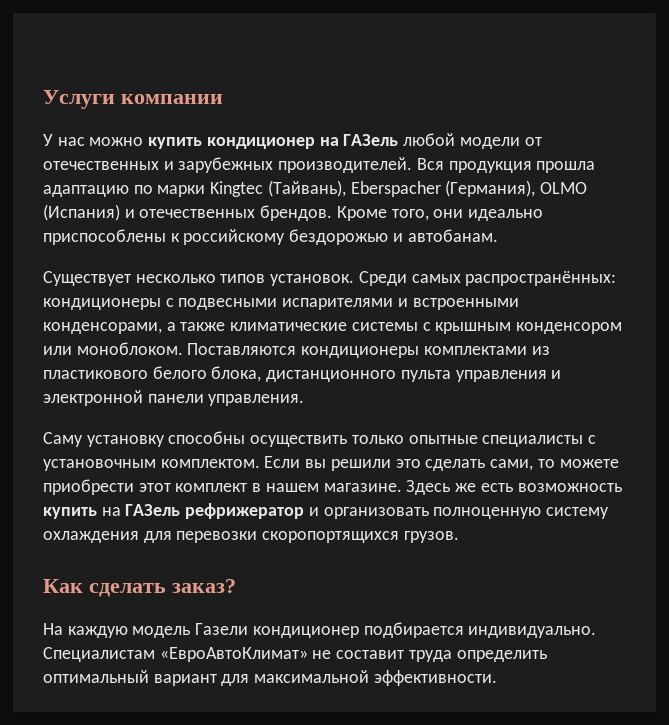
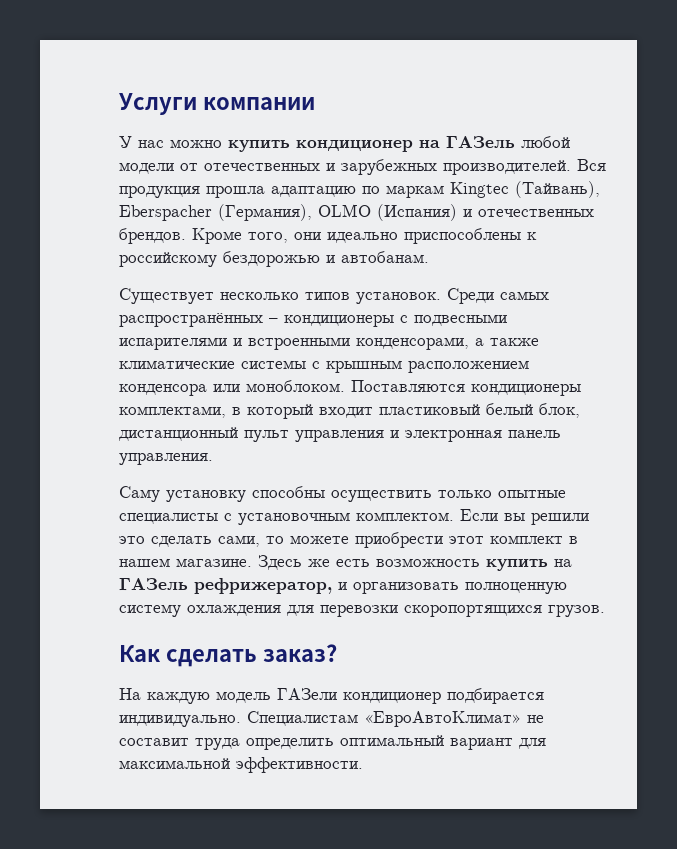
[157,185,206,197] марки -> [386,185,444,198] маркам
[465,271,617,286] распространённых: -> [119,313,278,327] распространённых –
[516,322,623,334] конденсором -> [408,360,529,373] [119,384,207,396] расположением конденсора
[423,346,550,355] [43,366,562,382] [43,390,204,406] комплектами из пластикового белого блока, дистанционного пульта управления и электронной панели -> [119,403,580,419] [119,427,561,442] комплектами, в который входит пластиковый белый блок, дистанционный пульт управления и электронная панель
[185,503,305,519] рефрижератор -> [194,578,332,594] рефрижератор,
[195,623,249,635] Газели -> [277,688,337,700] ГАЗели

